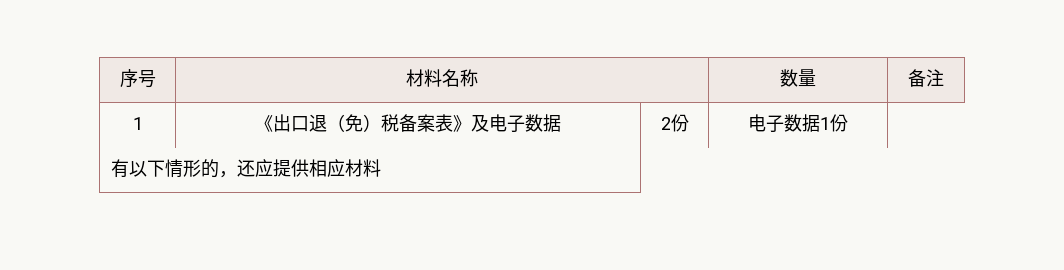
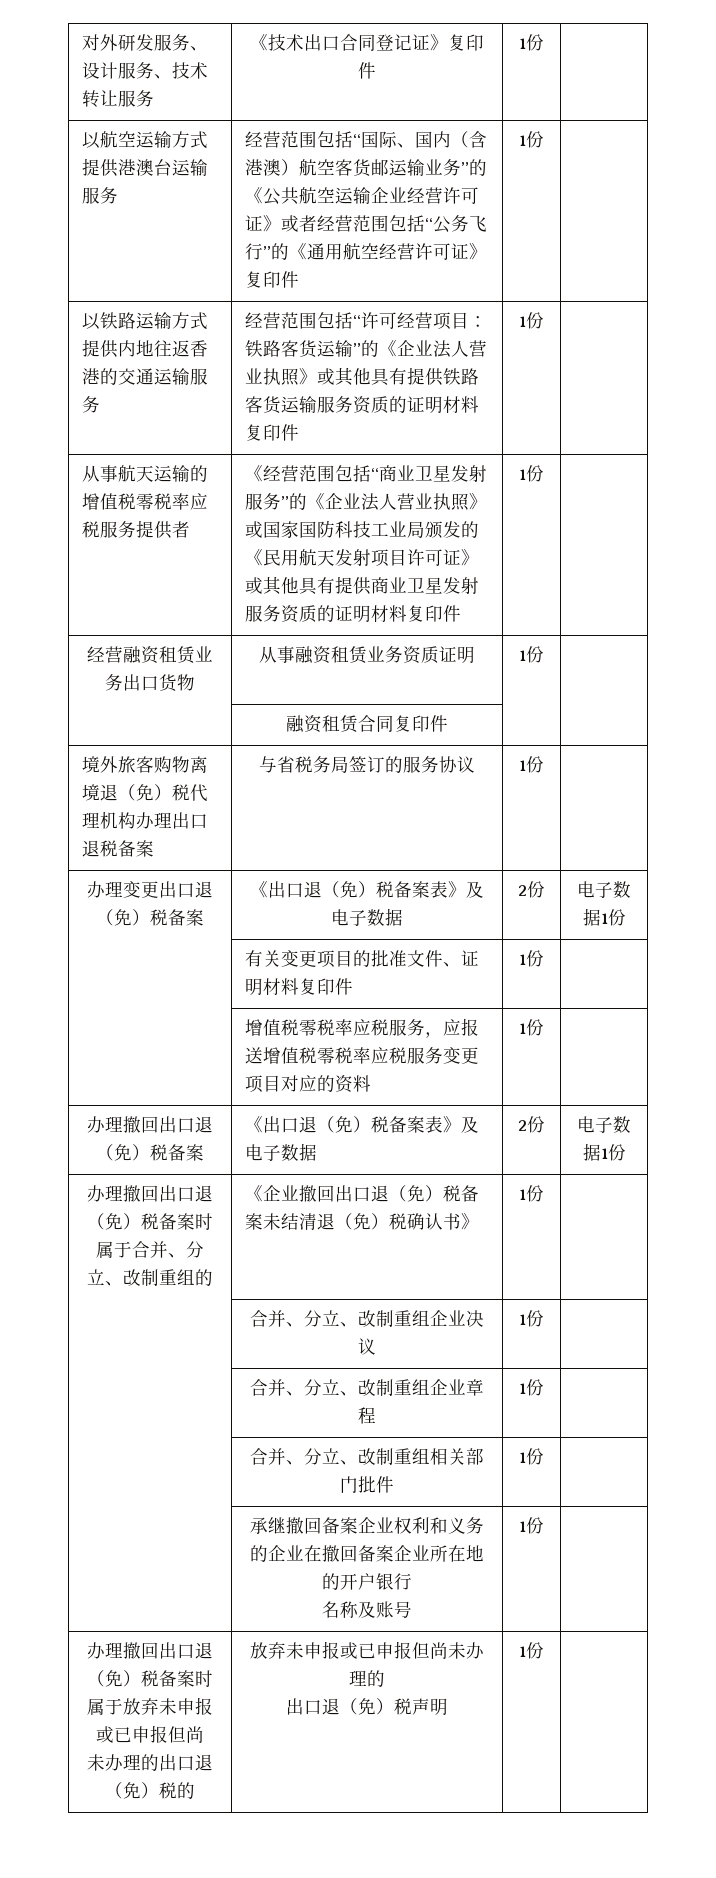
[119,69,156,88] [406,69,478,87] [780,69,816,87] [908,69,944,87] [132,117,143,130] 序号 | 材料名称 | 数量 | 备注 // 1 -> [81,34,208,51] [81,62,208,79] [81,90,154,108] [250,34,484,51] [358,62,376,79] [519,34,544,51] [81,131,208,149] [81,158,208,177] [81,187,118,204] [244,131,487,148] [244,159,487,177] [244,187,479,205] [244,215,487,233] [244,243,487,260] [244,271,299,288] [519,131,544,148] [81,312,208,330] [81,339,208,358] [81,368,208,385] [81,396,100,413] [244,312,487,330] [244,340,487,358] [244,367,479,386] [244,396,479,414] [244,424,299,441] [519,312,544,329] [81,465,208,482] [81,493,208,510] [81,520,190,539] [244,465,487,482] [244,493,487,511] [244,520,479,539] [244,549,479,567] [244,576,479,595] [244,605,461,623] [519,465,544,482] [87,646,213,664] [105,674,195,692] [259,646,475,664] [519,646,544,663] [286,715,448,733] [81,756,208,773] [81,784,208,802] [81,811,208,829] [81,840,154,857] [259,756,475,773] [519,756,544,773] [87,881,213,898] [96,909,204,926] 对外研发服务、设计服务、技术转让服务 | 《技术出口合同登记证》复印件 | 1份 | // 以航空运输方式提供港澳台运输服务 | 经营范围包括“国际、国内（含港澳）航空客货邮运输业务”的《公共航空运输企业经营许可证》或者经营范围包括“公务飞行”的《通用航空经营许可证》复印件 | 1份 | // 以铁路运输方式提供内地往返香港的交通运输服务 | 经营范围包括“许可经营项目：铁路客货运输”的《企业法人营业执照》或其他具有提供铁路客货运输服务资质的证明材料复印件 | 1份 | // 从事航天运输的增值税零税率应税服务提供者 | 《经营范围包括“商业卫星发射服务”的《企业法人营业执照》或国家国防科技工业局颁发的《民用航天发射项目许可证》或其他具有提供商业卫星发射服务资质的证明材料复印件 | 1份 | // 经营融资租赁业务出口货物 | 从事融资租赁业务资质证明 | 1份 | // | 融资租赁合同复印件 | | // 境外旅客购物离境退（免）税代理机构办理出口退税备案 | 与省税务局签订的服务协议 | 1份 | // 办理变更出口退（免）税备案
[111,159,382,178] 有以下情形的，还应提供相应材料 -> [244,950,479,968] [244,978,353,996] [519,950,544,967] [244,1018,479,1038] [244,1047,479,1064] [244,1075,371,1093] [519,1019,544,1036] [87,1116,213,1133] [96,1144,204,1161] [244,1116,479,1133] [244,1143,317,1161] [518,1116,545,1133] [577,1116,631,1133] [582,1143,626,1161] [87,1185,213,1202] [87,1213,213,1230] [96,1241,204,1258] [87,1269,213,1286] [244,1185,479,1202] [244,1213,479,1230] [519,1185,544,1202] [250,1310,484,1327] [358,1338,376,1355] [519,1310,544,1327] [250,1379,484,1396] [358,1407,376,1424] [519,1379,544,1396] [250,1448,484,1465] [340,1476,394,1493] [519,1448,544,1465] [250,1517,484,1534] [250,1545,484,1562] [322,1573,412,1590] [322,1601,412,1618] [519,1517,544,1534] [87,1642,213,1659] [87,1670,213,1687] [87,1697,213,1715] [96,1725,204,1743] [87,1754,213,1771] [105,1782,195,1799] [250,1641,484,1659] [349,1670,385,1687] [286,1698,448,1716] [519,1642,544,1659] | 有关变更项目的批准文件、证明材料复印件 | 1份 | // | 增值税零税率应税服务，应报送增值税零税率应税服务变更项目对应的资料 | 1份 | // 办理撤回出口退（免）税备案 | 《出口退（免）税备案表》及电子数据 | 2份 | 电子数据1份 // 办理撤回出口退（免）税备案时属于合并、分立、改制重组的 | 《企业撤回出口退（免）税备案未结清退（免）税确认书》 | 1份 | // | 合并、分立、改制重组企业决议 | 1份 | // | 合并、分立、改制重组企业章程 | 1份 | // | 合并、分立、改制重组相关部门批件 | 1份 | // | 承继撤回备案企业权利和义务的企业在撤回备案企业所在地的开户银行 // 名称及账号 | 1份 | // 办理撤回出口退（免）税备案时属于放弃未申报或已申报但尚 // 未办理的出口退（免）税的 | 放弃未申报或已申报但尚未办理的 // 出口退（免）税声明 | 1份 |

